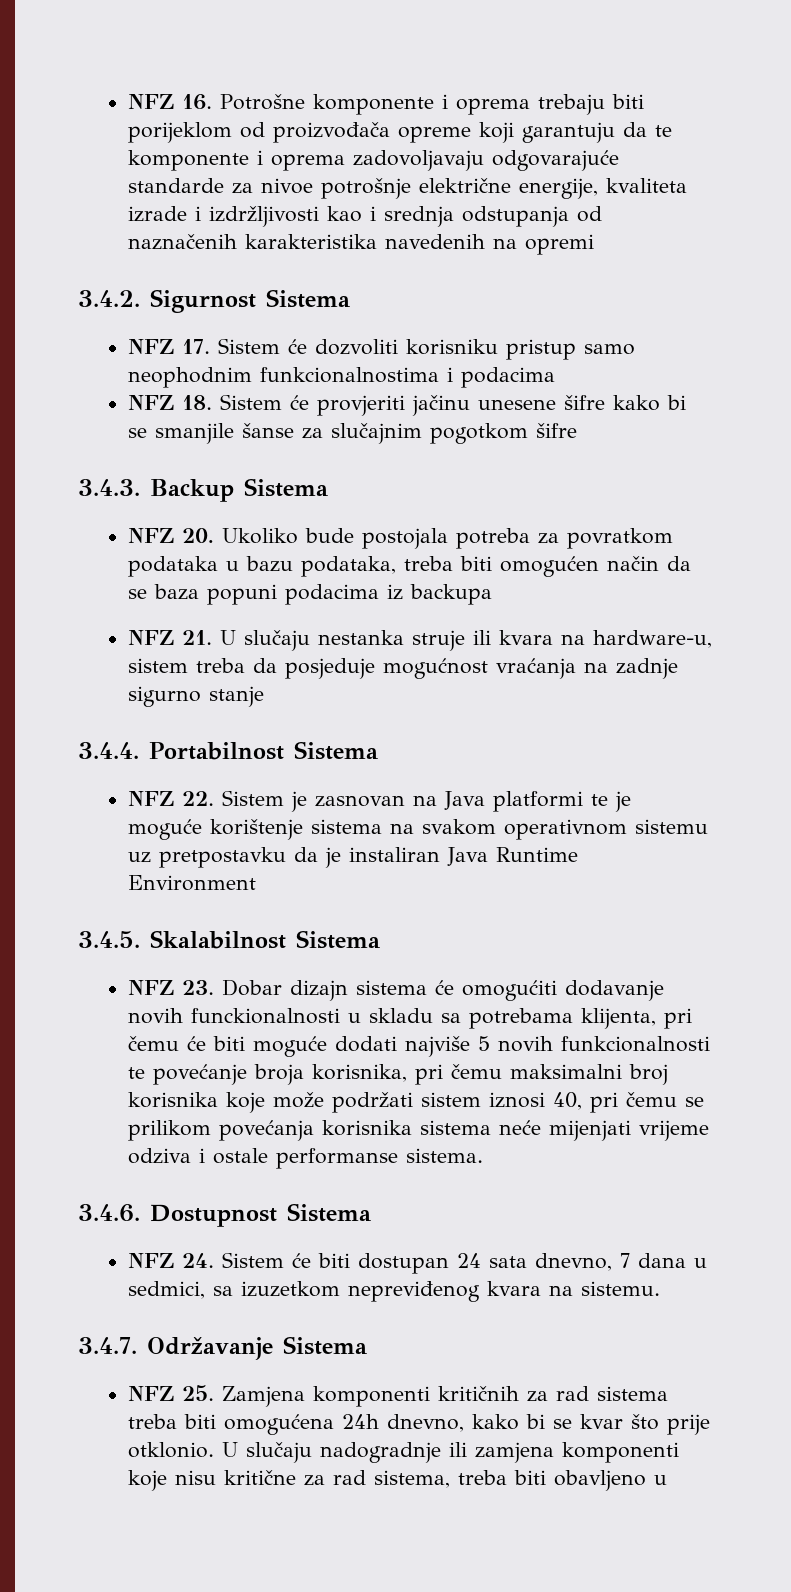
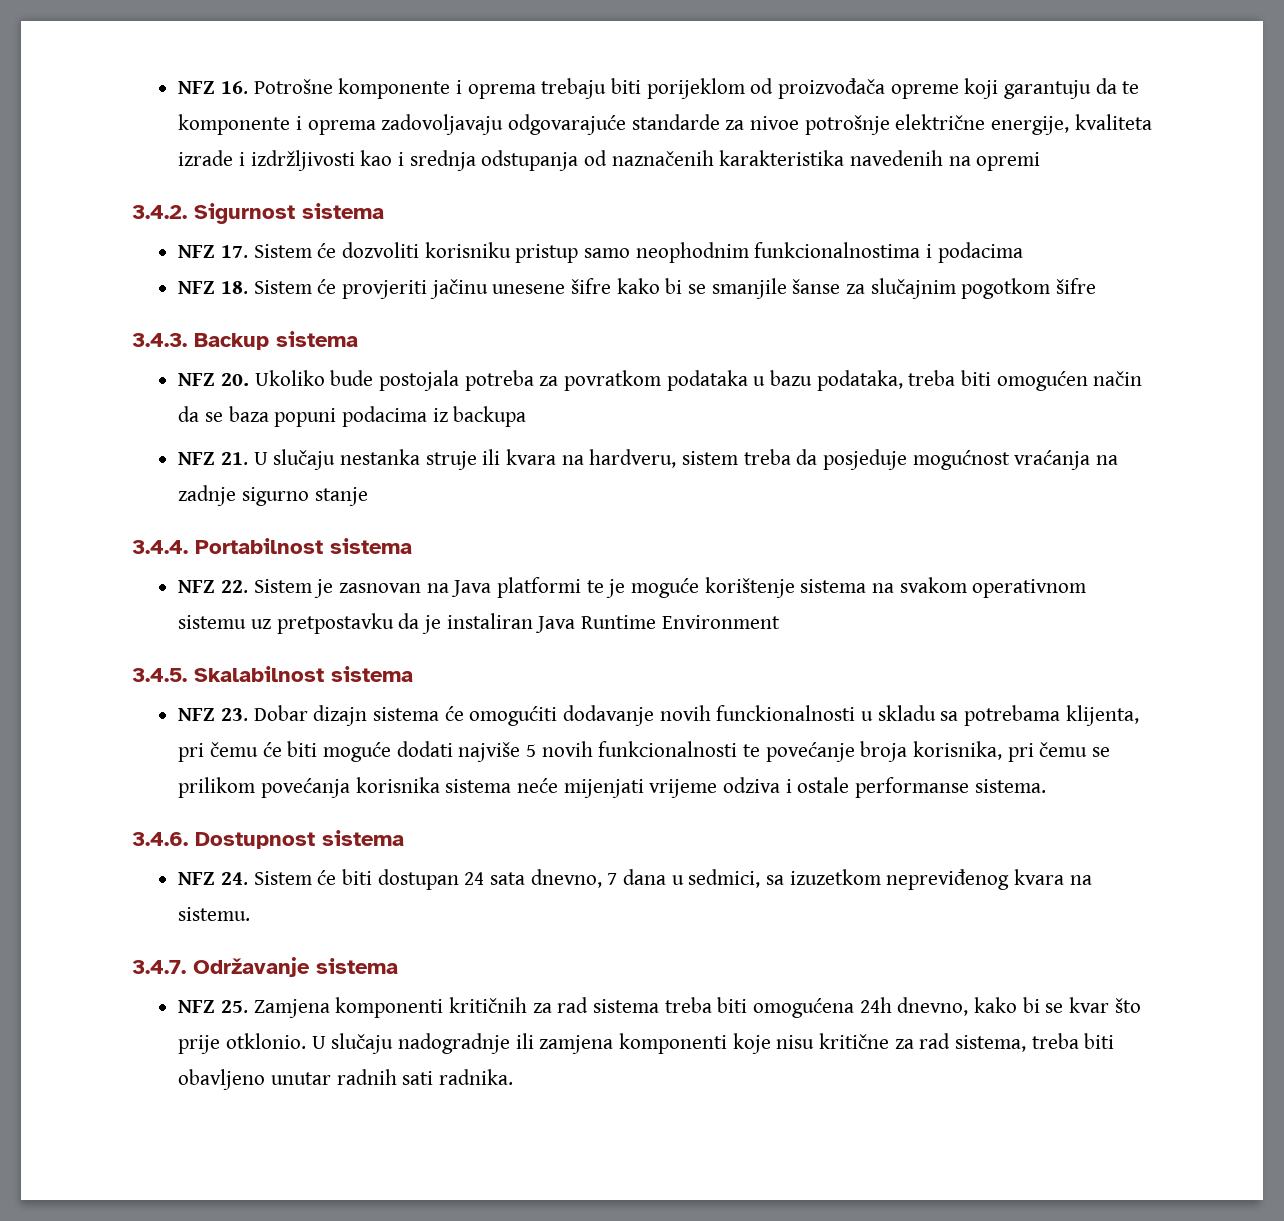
[266,289,350,308] Sistema -> [302,203,384,219] sistema
[244,478,328,497] Sistema -> [276,331,358,347] sistema
[593,630,713,648] hardware-u, -> [589,449,677,468] hardveru,
[293,741,378,760] Sistema -> [330,538,412,554] sistema
[296,930,380,949] Sistema -> [331,666,413,682] sistema
[510,1064,669,1085] [128,1092,678,1113] maksimalni broj korisnika koje može podržati sistem iznosi 40, pri čemu -> (1088, 749) none
[287,1203,371,1222] Sistema -> [322,830,404,846] sistema
[282,1336,367,1355] Sistema -> [316,958,398,974] sistema
[654,1475,668,1485] u -> [271,1069,514,1085] unutar radnih sati radnika.

